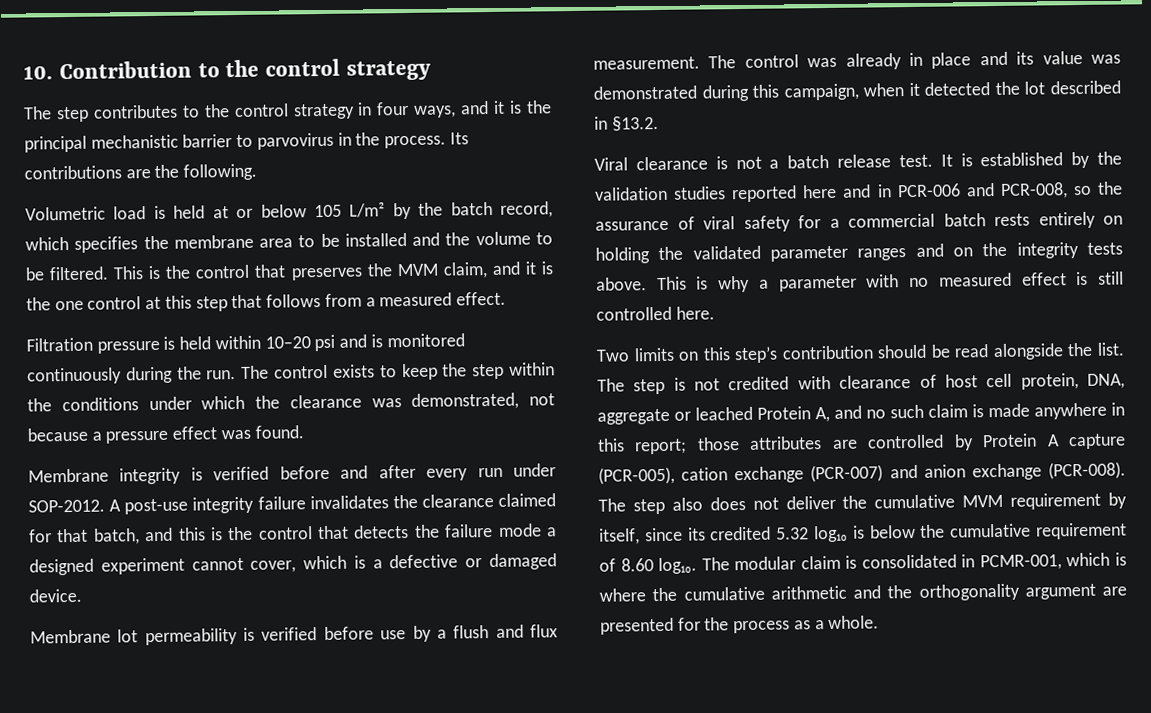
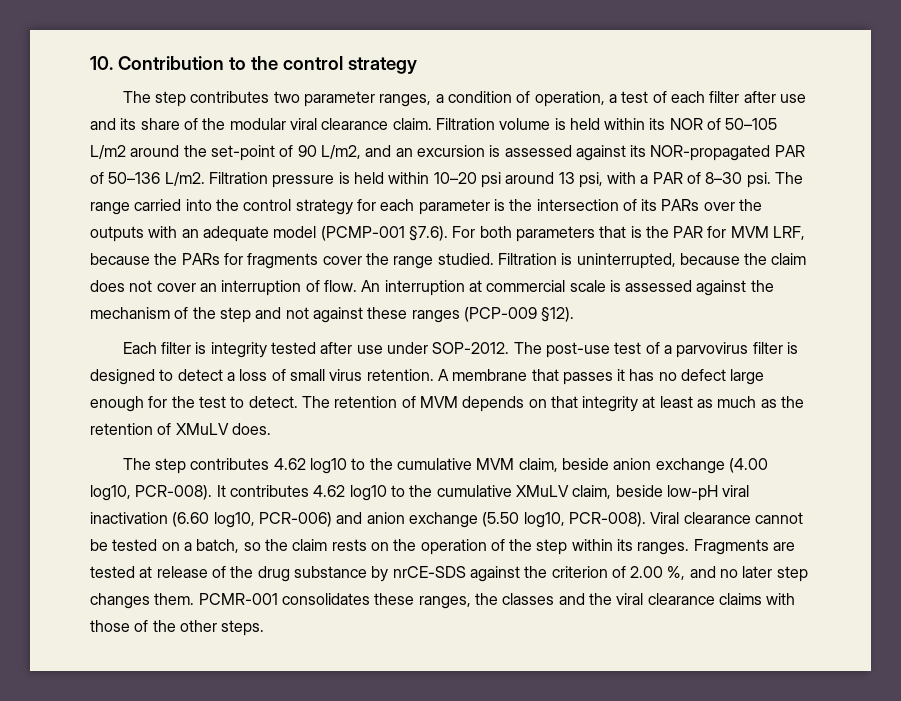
[181,100,552,120] [24,132,469,153] [24,163,258,181] [25,201,553,221] [25,231,553,253] [25,261,555,281] [26,291,506,312] to the control strategy in four ways, and it is the principal mechanistic barrier to parvovirus in the process. Its contributions are the following. // Volumetric load is held at or below 105 L/m² by the batch record, which specifies the membrane area to be installed and the volume to be filtered. This is the control that preserves the MVM claim, and it is the one control at this step that follows from a measured effect. // -> [273,91,806,107] [90,118,778,130] [90,145,805,161] [90,172,205,186] two parameter ranges, a condition of operation, a test of each filter after use and its share of the modular viral clearance claim. Filtration volume is held within its NOR of 50–105 L/m2 around the set-point of 90 L/m2, and an excursion is assessed against its NOR-propagated PAR of 50–136 L/m2.
[339,333,465,348] [27,362,555,385] [27,392,555,412] [27,425,304,444] [28,463,557,485] [28,493,556,515] [29,523,557,545] [29,553,557,576] [29,588,82,603] [30,624,559,646] [593,50,1121,70] [593,80,1121,102] [594,116,659,132] [594,151,1122,171] [594,181,1123,203] [595,211,1123,232] [595,242,1123,264] [596,271,1124,293] [596,306,715,321] [596,342,1125,364] [597,373,1125,395] [597,402,1125,425] [597,433,1126,455] [598,461,1126,485] [598,492,1127,515] [599,522,1127,545] [599,552,1127,575] [599,583,1127,602] [600,615,880,635] and is monitored continuously during the run. The control exists to keep the step within the conditions under which the clearance was demonstrated, not because a pressure effect was found. // Membrane integrity is verified before and after every run under SOP-2012. A post-use integrity failure invalidates the clearance claimed for that batch, and this is the control that detects the failure mode a designed experiment cannot cover, which is a defective or damaged device. // Membrane lot permeability is verified before use by a flush and flux measurement. The control was already in place and its value was demonstrated during this campaign, when it detected the lot described in §13.2. // Viral clearance is not a batch release test. It is established by the validation studies reported here and in PCR-006 and PCR-008, so the assurance of viral safety for a commercial batch rests entirely on holding the validated parameter ranges and on the integrity tests above. This is why a parameter with no measured effect is still controlled here. // Two limits on this step’s contribution should be read alongside the list. The step is not credited with clearance of host cell protein, DNA, aggregate or leached Protein A, and no such claim is made anywhere in this report; those attributes are controlled by Protein A capture (PCR-005), cation exchange (PCR-007) and anion exchange (PCR-008). The step also does not deliver the cumulative MVM requirement by itself, since its credited 5.32 log₁₀ is below the cumulative requirement of 8.60 log₁₀. The modular claim is consolidated in PCMR-001, which is where the cumulative arithmetic and the orthogonality argument are presented for the process as a whole. -> [505,172,804,188] [90,199,763,215] [90,226,806,242] [90,253,807,269] [90,280,774,296] [90,307,575,323] [122,342,798,358] [90,369,765,385] [90,396,805,412] [90,423,271,435] [122,458,768,474] [90,485,750,501] [90,512,803,528] [90,539,796,555] [90,566,808,582] [90,593,796,609] [90,620,265,636] around 13 psi, with a PAR of 8–30 psi. The range carried into the control strategy for each parameter is the intersection of its PARs over the outputs with an adequate model (PCMP-001 §7.6). For both parameters that is the PAR for MVM LRF, because the PARs for fragments cover the range studied. Filtration is uninterrupted, because the claim does not cover an interruption of flow. An interruption at commercial scale is assessed against the mechanism of the step and not against these ranges (PCP-009 §12). // Each filter is integrity tested after use under SOP-2012. The post-use test of a parvovirus filter is designed to detect a loss of small virus retention. A membrane that passes it has no defect large enough for the test to detect. The retention of MVM depends on that integrity at least as much as the retention of XMuLV does. // The step contributes 4.62 log10 to the cumulative MVM claim, beside anion exchange (4.00 log10, PCR-008). It contributes 4.62 log10 to the cumulative XMuLV claim, beside low-pH viral inactivation (6.60 log10, PCR-006) and anion exchange (5.50 log10, PCR-008). Viral clearance cannot be tested on a batch, so the claim rests on the operation of the step within its ranges. Fragments are tested at release of the drug substance by nrCE-SDS against the criterion of 2.00 %, and no later step changes them. PCMR-001 consolidates these ranges, the classes and the viral clearance claims with those of the other steps.

